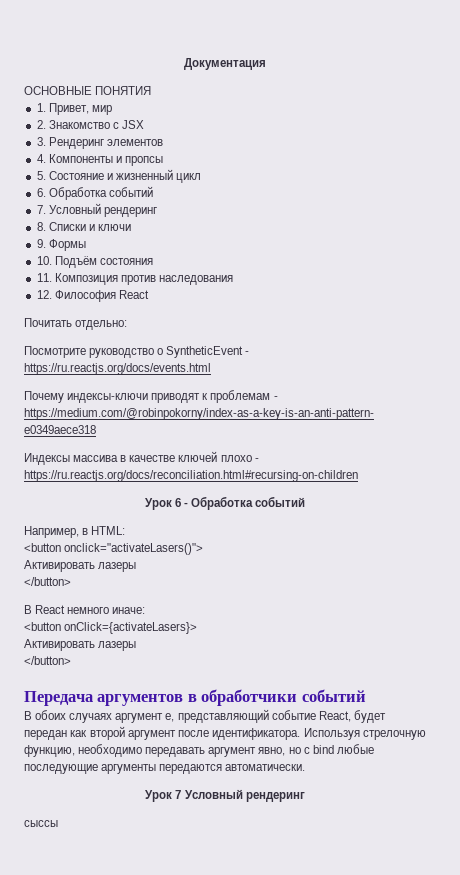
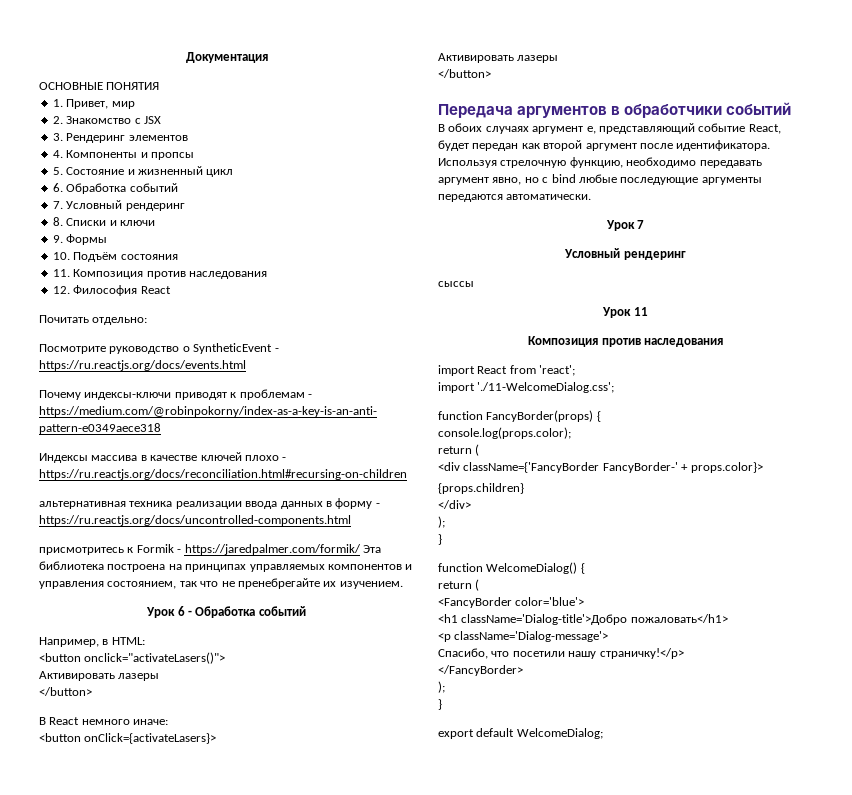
(358, 476) none -> [39,498,380,509] [39,515,351,526] [39,544,381,555] [39,561,413,572] [39,578,403,589] // альтернативная техника реализации ввода данных в форму - https://ru.reactjs.org/docs/uncontrolled-components.html // присмотритесь к Formik - https://jaredpalmer.com/formik/ Эта библиотека построена на принципах управляемых компонентов и управления состоянием, так что не пренебрегайте их изучением.
(182, 794) none -> (645, 224) //
(58, 823) none -> [602,307,648,318] [528,336,723,347] [438,365,576,376] [438,382,615,393] [438,410,601,422] [438,427,571,439] [438,444,480,456] [438,462,763,473] [438,483,524,494] [438,500,471,509] [438,516,445,528] [438,534,442,545] [438,562,585,574] [438,579,480,591] [438,597,585,608] [438,614,728,625] [438,631,609,642] [438,648,684,659] [438,665,523,676] [438,681,445,693] [438,699,442,710] [438,728,603,739] // Урок 11 // Композиция против наследования // import React from 'react'; // import './11-WelcomeDialog.css'; // function FancyBorder(props) { // console.log(props.color); // return ( // <div className={'FancyBorder FancyBorder-' + props.color}> // {props.children} // </div> // ); // } // function WelcomeDialog() { // return ( // <FancyBorder color='blue'> // <h1 className='Dialog-title'>Добро пожаловать</h1> // <p className='Dialog-message'> // Спасибо, что посетили нашу страничку!</p> // </FancyBorder> // ); // } // export default WelcomeDialog;

